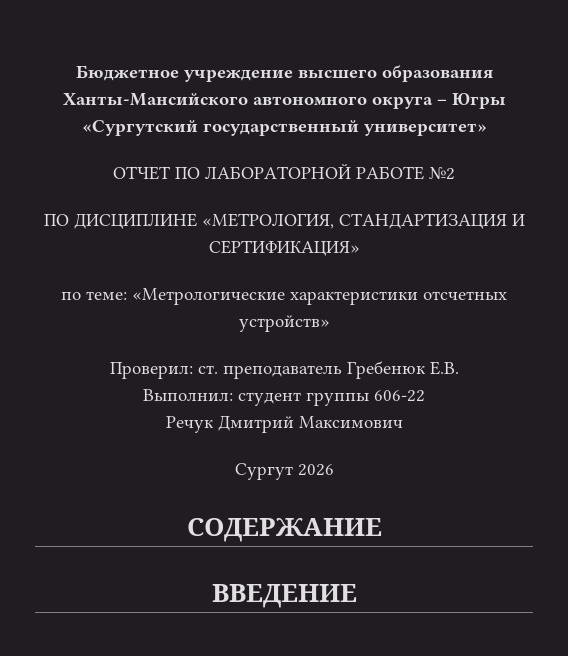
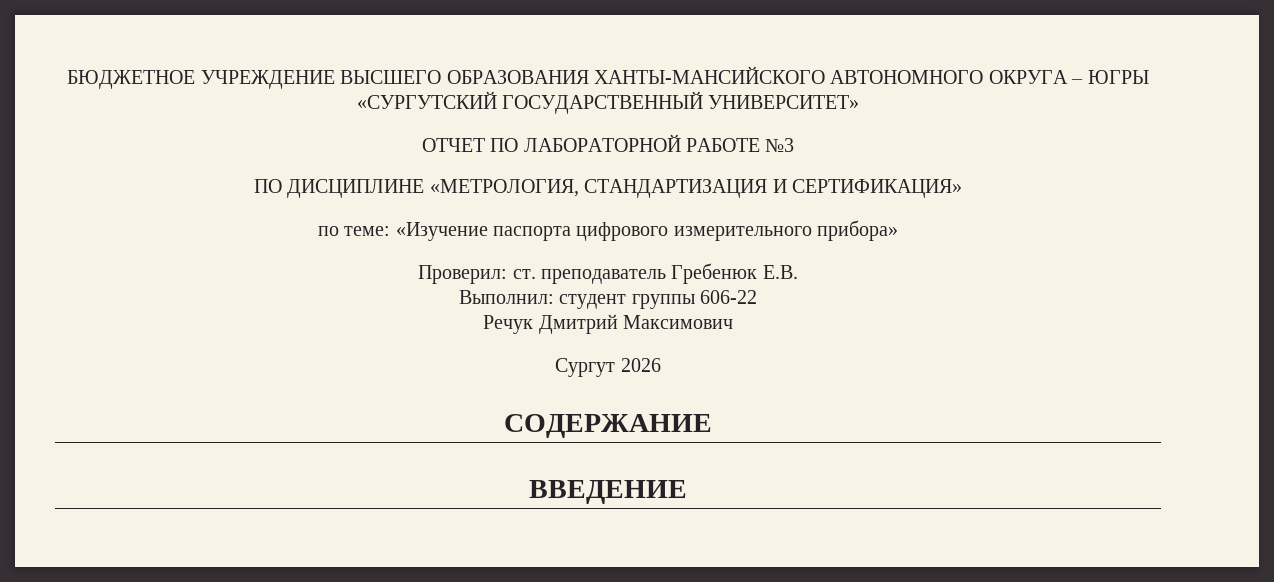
[75,65,494,82] [62,93,506,109] [81,120,487,136] Бюджетное учреждение высшего образования Ханты-Мансийского автономного округа – Югры «Сургутский государственный университет» -> [67,66,1149,89] [356,91,860,114] БЮДЖЕТНОЕ УЧРЕЖДЕНИЕ ВЫСШЕГО ОБРАЗОВАНИЯ ХАНТЫ-МАНСИЙСКОГО АВТОНОМНОГО ОКРУГА – ЮГРЫ «СУРГУТСКИЙ ГОСУДАРСТВЕННЫЙ УНИВЕРСИТЕТ»
[429,167,455,180] №2 -> [765,138,795,152] №3
[132,288,507,305] [238,315,330,332] «Метрологические характеристики отсчетных устройств» -> [395,220,899,241] «Изучение паспорта цифрового измерительного прибора»

